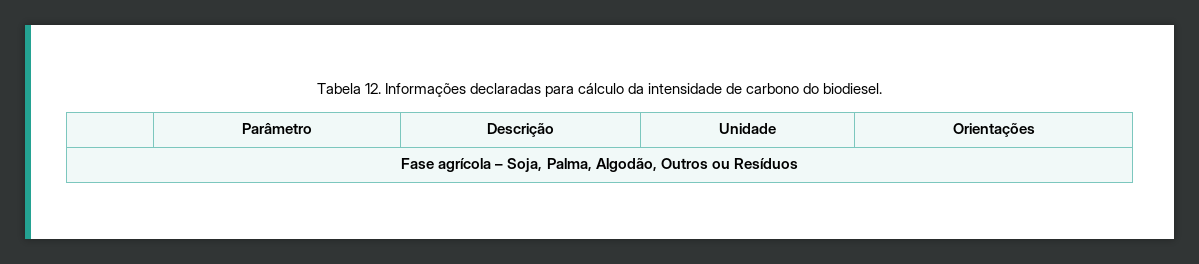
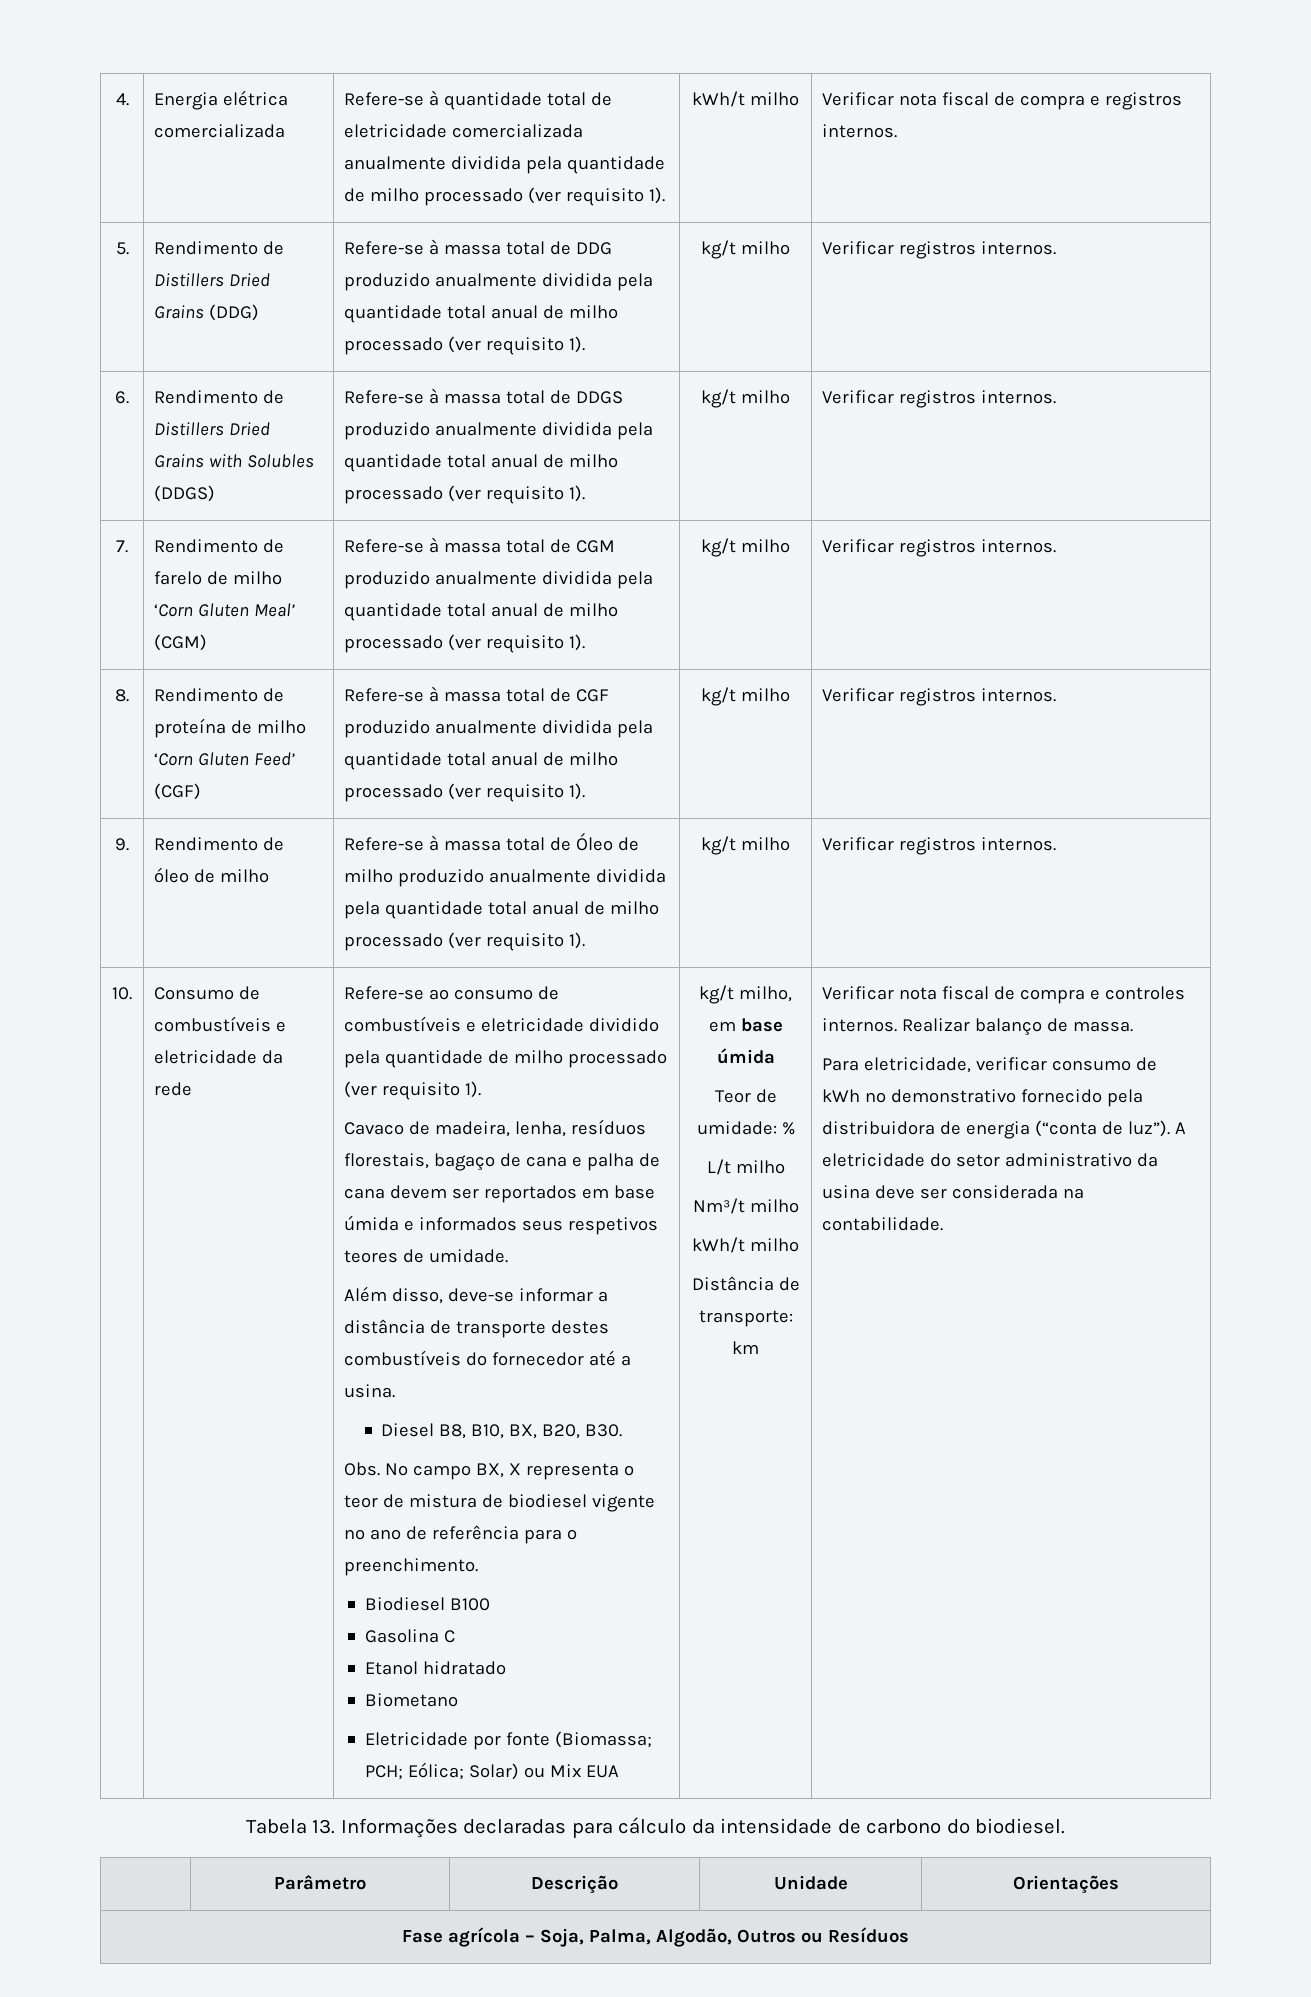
[316,83,381,94] Tabela 12. -> [115,93,129,106] [154,90,289,110] [154,124,286,138] [344,90,613,110] [344,124,584,138] [344,156,666,174] [344,187,666,206] [692,91,799,107] [822,92,1183,110] [822,124,898,138] [115,242,129,255] [154,241,285,255] [154,273,271,287] [154,304,260,321] [344,239,613,255] [344,273,654,291] [344,305,619,323] [344,336,586,355] [701,240,790,259] [822,241,1057,259] [115,391,129,404] [154,390,285,404] [154,422,271,436] [154,454,315,468] [154,485,216,502] [344,388,624,404] [344,422,654,440] [344,454,619,472] [344,485,586,504] [701,389,790,408] [822,390,1057,408] [116,540,128,553] [154,539,285,553] [154,571,283,585] [154,603,296,617] [154,634,208,651] [344,537,616,553] [344,571,654,589] [344,603,619,621] [344,634,586,653] [701,538,790,557] [822,539,1057,557] [115,689,129,702] [154,688,285,702] [154,718,307,738] [154,752,296,766] [154,783,202,800] [344,686,610,702] [344,720,654,738] [344,752,619,770] [344,783,586,802] [701,687,790,706] [822,688,1057,706] [115,838,129,851] [154,837,285,851] [154,867,270,883] [344,833,640,851] [344,869,667,887] [344,901,660,919] [344,932,586,951] [701,836,790,855] [822,837,1057,855] [112,987,132,1000] [154,986,261,1000] [154,1016,287,1032] [154,1050,284,1064] [154,1082,193,1096] [344,986,560,1000] [344,1016,660,1032] [344,1050,668,1068] [344,1081,482,1100] [344,1119,647,1137] [344,1153,661,1171] [344,1185,656,1203] [344,1215,659,1235] [344,1249,509,1263] [344,1286,609,1304] [344,1319,610,1338] [344,1350,632,1366] [344,1384,396,1398] [381,1423,623,1439] [344,1462,635,1480] [344,1494,656,1512] [344,1525,578,1544] [344,1558,479,1576] [364,1597,490,1611] [364,1629,455,1643] [364,1661,506,1675] [364,1693,458,1707] [364,1731,652,1750] [364,1762,619,1780] [699,985,792,1004] [708,1018,783,1032] [716,1048,775,1064] [714,1089,777,1103] [696,1121,795,1135] [706,1159,785,1175] [692,1198,799,1214] [692,1237,799,1253] [691,1276,800,1291] [698,1310,793,1327] [732,1341,759,1354] [822,986,1186,1004] [822,1018,1134,1036] [822,1057,1158,1073] [822,1089,1144,1107] [822,1120,1187,1139] [822,1153,1159,1167] [822,1185,1085,1199] [822,1217,944,1231] [245,1819,336,1834] 4. | Energia elétrica comercializada | Refere-se à quantidade total de eletricidade comercializada anualmente dividida pela quantidade de milho processado (ver requisito 1). | kWh/t milho | Verificar nota fiscal de compra e registros internos. // 5. | Rendimento de Distillers Dried Grains (DDG) | Refere-se à massa total de DDG produzido anualmente dividida pela quantidade total anual de milho processado (ver requisito 1). | kg/t milho | Verificar registros internos. // 6. | Rendimento de Distillers Dried Grains with Solubles (DDGS) | Refere-se à massa total de DDGS produzido anualmente dividida pela quantidade total anual de milho processado (ver requisito 1). | kg/t milho | Verificar registros internos. // 7. | Rendimento de farelo de milho ‘Corn Gluten Meal’ (CGM) | Refere-se à massa total de CGM produzido anualmente dividida pela quantidade total anual de milho processado (ver requisito 1). | kg/t milho | Verificar registros internos. // 8. | Rendimento de proteína de milho ‘Corn Gluten Feed’ (CGF) | Refere-se à massa total de CGF produzido anualmente dividida pela quantidade total anual de milho processado (ver requisito 1). | kg/t milho | Verificar registros internos. // 9. | Rendimento de óleo de milho | Refere-se à massa total de Óleo de milho produzido anualmente dividida pela quantidade total anual de milho processado (ver requisito 1). | kg/t milho | Verificar registros internos. // 10. | Consumo de combustíveis e eletricidade da rede | Refere-se ao consumo de combustíveis e eletricidade dividido pela quantidade de milho processado (ver requisito 1). // Cavaco de madeira, lenha, resíduos florestais, bagaço de cana e palha de cana devem ser reportados em base úmida e informados seus respetivos teores de umidade. // Além disso, deve-se informar a distância de transporte destes combustíveis do fornecedor até a usina. // Diesel B8, B10, BX, B20, B30. // Obs. No campo BX, X representa o teor de mistura de biodiesel vigente no ano de referência para o preenchimento. // Biodiesel B100 // Gasolina C // Etanol hidratado // Biometano // Eletricidade por fonte (Biomassa; PCH; Eólica; Solar) ou Mix EUA | kg/t milho, em base úmida // Teor de umidade: % // L/t milho // Nm³/t milho // kWh/t milho // Distância de transporte: km | Verificar nota fiscal de compra e controles internos. Realizar balanço de massa. // Para eletricidade, verificar consumo de kWh no demonstrativo fornecido pela distribuidora de energia (“conta de luz”). A eletricidade do setor administrativo da usina deve ser considerada na contabilidade. // Tabela 13.

